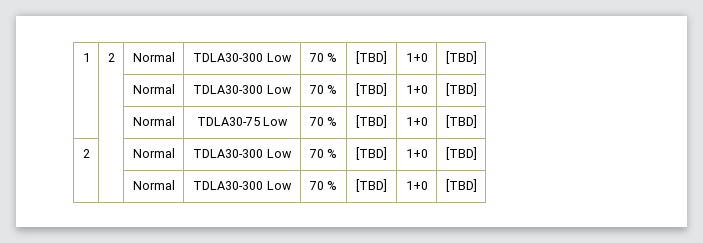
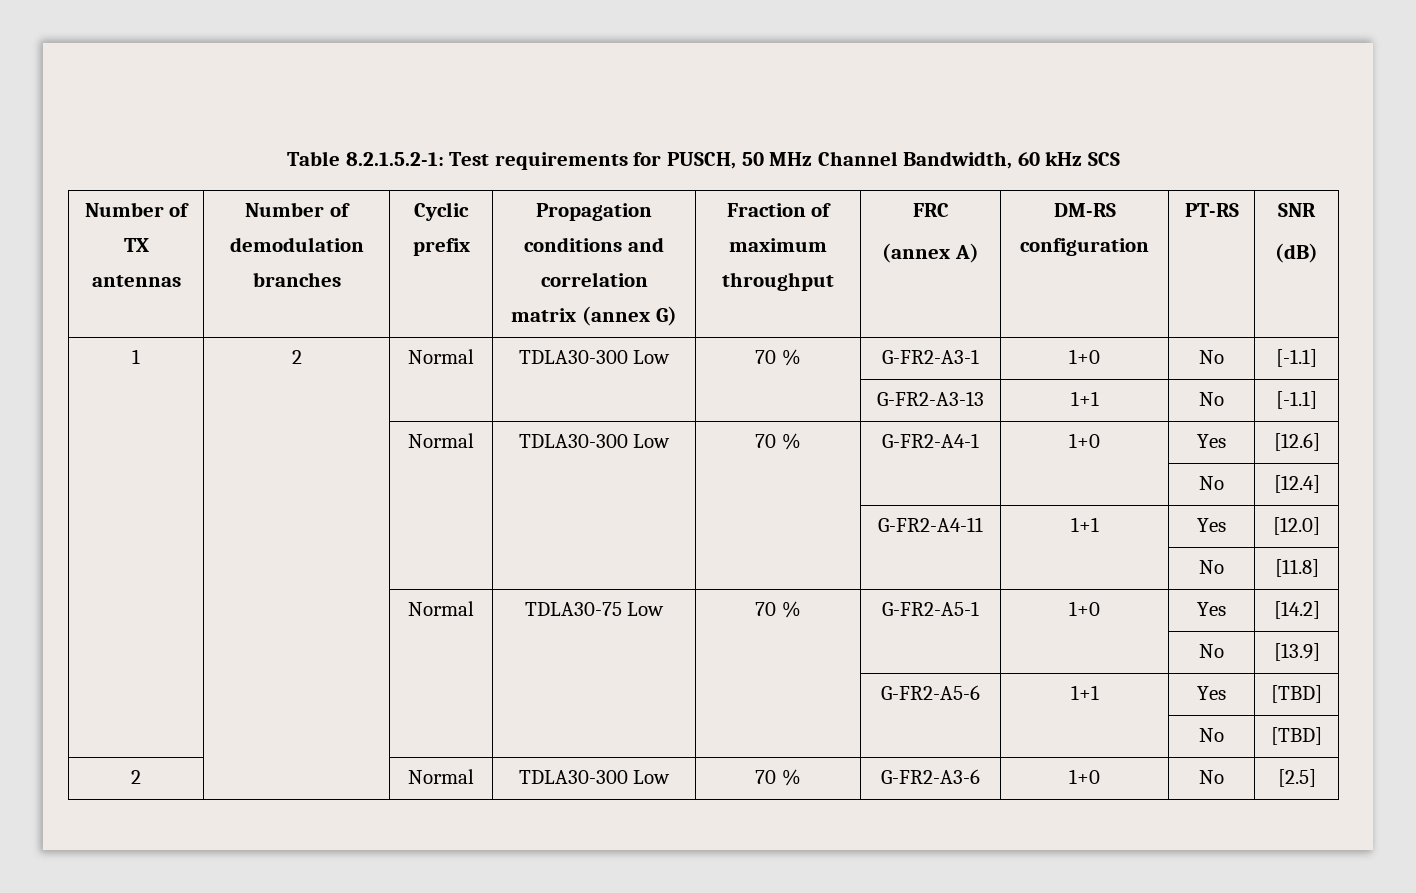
(82, 57) none -> [287,151,1120,170] [84,202,190,217] [123,238,149,252] [91,275,181,287] [245,202,350,217] [229,237,364,252] [252,272,341,287] [414,202,469,221] [412,238,470,256] [536,203,652,221] [524,237,664,252] [540,272,648,287] [511,306,677,326] [726,203,832,217] [729,238,827,252] [722,272,834,291] [912,203,949,217] [882,243,979,263] [1053,203,1116,217] [1020,238,1149,256] [1184,203,1239,217] [1278,203,1316,217] [1275,243,1318,263] Table 8.2.1.5.2-1: Test requirements for PUSCH, 50 MHz Channel Bandwidth, 60 kHz SCS // Number of TX antennas | Number of demodulation branches | Cyclic prefix | Propagation conditions and correlation matrix (annex G) | Fraction of maximum throughput | FRC // (annex A) | DM-RS configuration | PT-RS | SNR // (dB) //
[356,51,387,64] [405,53,428,62] [445,51,477,64] [132,84,175,94] [193,85,292,94] [308,85,338,94] [356,83,387,96] [405,85,428,94] [445,83,477,96] [TBD] | 1+0 | [TBD] // | | Normal | TDLA30-300 Low | 70 % | [TBD] | 1+0 | [TBD] -> [882,349,979,364] [1069,349,1100,364] [1199,350,1224,364] [1276,349,1317,367] [877,391,984,406] [1070,391,1099,406] [1199,392,1224,406] [1276,391,1317,409] [408,433,474,448] [518,434,671,448] [755,433,801,450] [882,433,979,448] [1069,433,1100,448] [1197,434,1226,448] [1273,433,1320,451] [1199,476,1224,490] [1273,475,1320,493] [878,517,983,532] [1070,517,1099,532] [1197,518,1226,532] [1273,517,1320,535] [1199,560,1224,574] [1274,559,1319,577] G-FR2-A3-1 | 1+0 | No | [-1.1] // | | | | | G-FR2-A3-13 | 1+1 | No | [-1.1] // | | Normal | TDLA30-300 Low | 70 % | G-FR2-A4-1 | 1+0 | Yes | [12.6] // | | | | | | | No | [12.4] // | | | | | G-FR2-A4-11 | 1+1 | Yes | [12.0] // | | | | | | | No | [11.8]
[356,115,387,128] [405,117,428,126] [TBD] | 1+0 -> [882,601,979,616] [1069,601,1100,616] [1197,602,1226,616] [1273,601,1320,619] [1199,644,1224,658] [1273,643,1320,661] [881,685,980,700] [1070,685,1099,700] [1197,686,1226,700] [1271,685,1322,703] [1199,728,1224,742] G-FR2-A5-1 | 1+0 | Yes | [14.2] // | | | | | | | No | [13.9] // | | | | | G-FR2-A5-6 | 1+1 | Yes | [TBD] // | | | | | | | No
[356,147,387,160] [405,149,428,158] [445,147,477,160] [132,180,175,190] [193,181,292,190] [308,181,338,190] [356,179,387,192] [405,181,428,190] [445,179,477,192] [TBD] | 1+0 | [TBD] // | | Normal | TDLA30-300 Low | 70 % | [TBD] | 1+0 | [TBD] -> [881,769,980,784] [1069,769,1100,784] [1199,770,1224,784] [1277,769,1316,787] G-FR2-A3-6 | 1+0 | No | [2.5]

